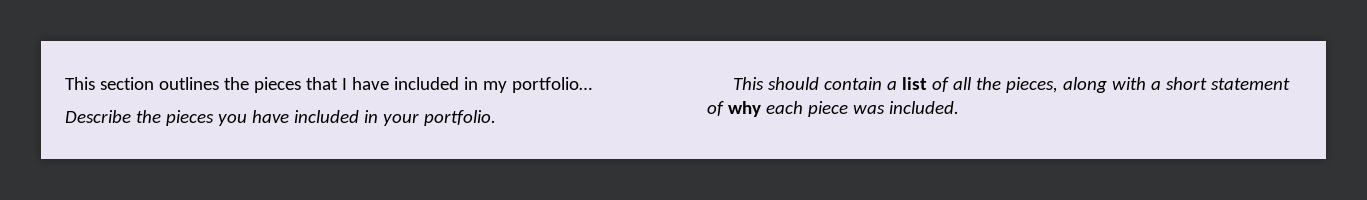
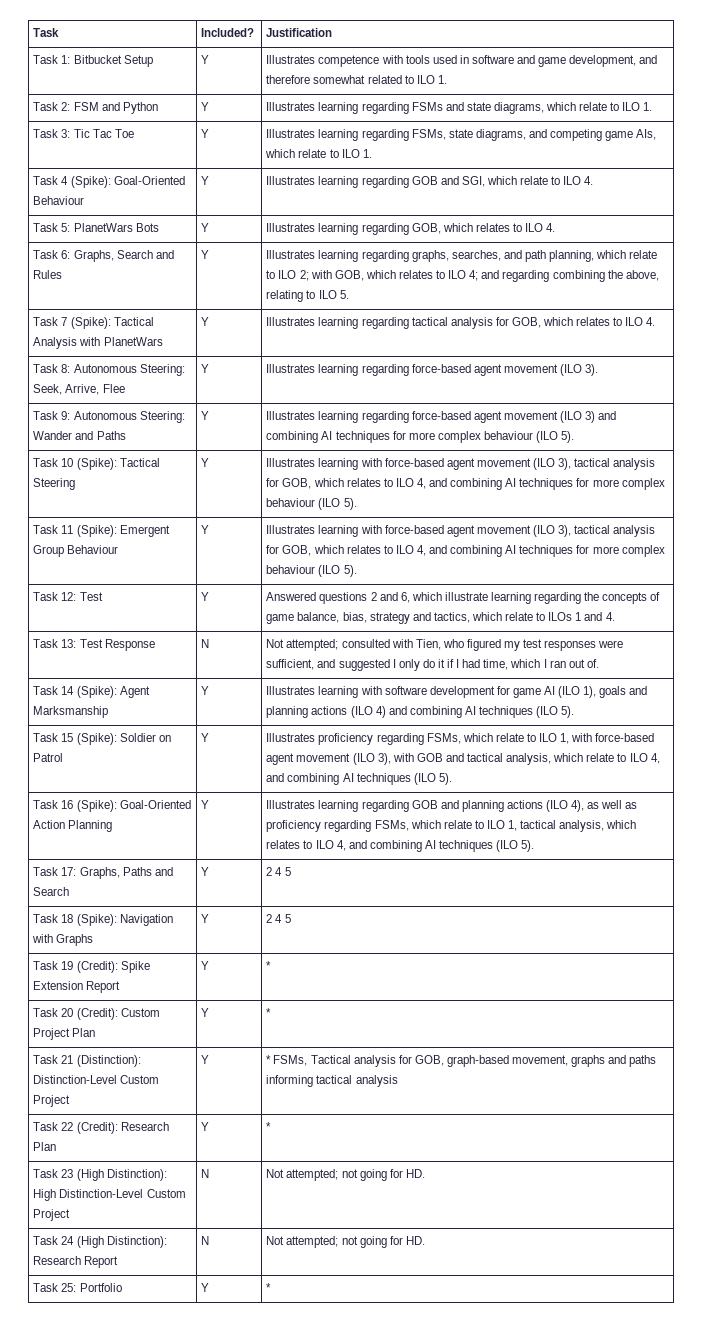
[65,77,592,93] [65,110,496,126] [733,77,1291,93] [707,101,959,117] This section outlines the pieces that I have included in my portfolio… // Describe the pieces you have included in your portfolio. // This should contain a list of all the pieces, along with a short statement of why each piece was included. -> [33,28,60,37] [201,28,255,37] [266,28,333,37] [33,55,153,67] [201,55,210,64] [266,55,658,67] [266,75,447,84] [33,102,158,114] [201,102,210,111] [266,102,653,114] [33,129,134,138] [201,129,210,138] [266,129,657,141] [265,149,372,158] [33,176,185,188] [33,196,85,205] [201,176,210,185] [266,176,594,188] [33,223,159,232] [201,223,210,232] [266,223,556,235] [33,250,174,262] [33,270,63,279] [201,250,210,259] [266,250,658,262] [266,270,659,282] [266,290,349,302] [33,317,154,329] [33,337,163,349] [201,317,210,326] [266,317,656,329] [33,364,185,376] [33,384,125,395] [201,364,210,373] [266,364,599,376] [33,411,185,423] [33,431,126,440] [201,411,210,420] [266,411,617,423] [266,431,575,443] [33,458,160,470] [33,478,76,490] [201,458,210,467] [266,458,656,470] [266,478,665,490] [266,498,357,510] [33,525,170,537] [33,545,119,557] [201,525,210,534] [266,525,656,537] [266,545,665,557] [266,565,357,577] [33,592,103,601] [201,592,210,601] [266,592,661,604] [266,612,615,624] [33,639,155,651] [201,639,210,648] [266,639,624,651] [266,659,599,671] [33,686,150,698] [33,706,109,718] [201,686,210,695] [266,686,648,698] [266,706,575,718] [33,733,171,745] [33,753,64,762] [201,733,210,742] [266,733,655,745] [266,753,660,765] [266,773,452,785] [33,800,191,812] [33,820,113,832] [201,800,210,809] [266,800,638,812] [266,820,637,832] [266,840,535,852] [33,867,173,879] [33,887,70,896] [201,867,210,876] [266,867,291,876] [33,914,173,926] [32,934,94,946] [201,914,210,923] [266,914,291,923] [33,961,150,973] [33,981,121,993] [201,961,210,970] [266,961,272,970] [33,1008,160,1020] [33,1028,96,1040] [201,1008,210,1017] [266,1008,272,1017] [33,1055,141,1067] [33,1075,160,1084] [33,1095,71,1107] [201,1055,210,1064] [266,1055,657,1067] [266,1075,398,1087] [33,1122,169,1134] [33,1142,57,1151] [201,1122,210,1131] [266,1122,272,1131] [33,1169,167,1181] [33,1189,186,1201] [33,1209,71,1221] [201,1169,210,1178] [266,1169,425,1181] [33,1236,167,1248] [33,1256,119,1268] [201,1236,210,1245] [266,1236,425,1248] [33,1283,122,1292] [201,1283,210,1292] [266,1283,272,1292] Task | Included? | Justification // Task 1: Bitbucket Setup | Y | Illustrates competence with tools used in software and game development, and therefore somewhat related to ILO 1. // Task 2: FSM and Python | Y | Illustrates learning regarding FSMs and state diagrams, which relate to ILO 1. // Task 3: Tic Tac Toe | Y | Illustrates learning regarding FSMs, state diagrams, and competing game AIs, which relate to ILO 1. // Task 4 (Spike): Goal-Oriented Behaviour | Y | Illustrates learning regarding GOB and SGI, which relate to ILO 4. // Task 5: PlanetWars Bots | Y | Illustrates learning regarding GOB, which relates to ILO 4. // Task 6: Graphs, Search and Rules | Y | Illustrates learning regarding graphs, searches, and path planning, which relate to ILO 2; with GOB, which relates to ILO 4; and regarding combining the above, relating to ILO 5. // Task 7 (Spike): Tactical Analysis with PlanetWars | Y | Illustrates learning regarding tactical analysis for GOB, which relates to ILO 4. // Task 8: Autonomous Steering: Seek, Arrive, Flee | Y | Illustrates learning regarding force-based agent movement (ILO 3). // Task 9: Autonomous Steering: Wander and Paths | Y | Illustrates learning regarding force-based agent movement (ILO 3) and combining AI techniques for more complex behaviour (ILO 5). // Task 10 (Spike): Tactical Steering | Y | Illustrates learning with force-based agent movement (ILO 3), tactical analysis for GOB, which relates to ILO 4, and combining AI techniques for more complex behaviour (ILO 5). // Task 11 (Spike): Emergent Group Behaviour | Y | Illustrates learning with force-based agent movement (ILO 3), tactical analysis for GOB, which relates to ILO 4, and combining AI techniques for more complex behaviour (ILO 5). // Task 12: Test | Y | Answered questions 2 and 6, which illustrate learning regarding the concepts of game balance, bias, strategy and tactics, which relate to ILOs 1 and 4. // Task 13: Test Response | N | Not attempted; consulted with Tien, who figured my test responses were sufficient, and suggested I only do it if I had time, which I ran out of. // Task 14 (Spike): Agent Marksmanship | Y | Illustrates learning with software development for game AI (ILO 1), goals and planning actions (ILO 4) and combining AI techniques (ILO 5). // Task 15 (Spike): Soldier on Patrol | Y | Illustrates proficiency regarding FSMs, which relate to ILO 1, with force-based agent movement (ILO 3), with GOB and tactical analysis, which relate to ILO 4, and combining AI techniques (ILO 5). // Task 16 (Spike): Goal-Oriented Action Planning | Y | Illustrates learning regarding GOB and planning actions (ILO 4), as well as proficiency regarding FSMs, which relate to ILO 1, tactical analysis, which relates to ILO 4, and combining AI techniques (ILO 5). // Task 17: Graphs, Paths and Search | Y | 2 4 5 // Task 18 (Spike): Navigation with Graphs | Y | 2 4 5 // Task 19 (Credit): Spike Extension Report | Y | * // Task 20 (Credit): Custom Project Plan | Y | * // Task 21 (Distinction): Distinction-Level Custom Project | Y | * FSMs, Tactical analysis for GOB, graph-based movement, graphs and paths informing tactical analysis // Task 22 (Credit): Research Plan | Y | * // Task 23 (High Distinction): High Distinction-Level Custom Project | N | Not attempted; not going for HD. // Task 24 (High Distinction): Research Report | N | Not attempted; not going for HD. // Task 25: Portfolio | Y | *

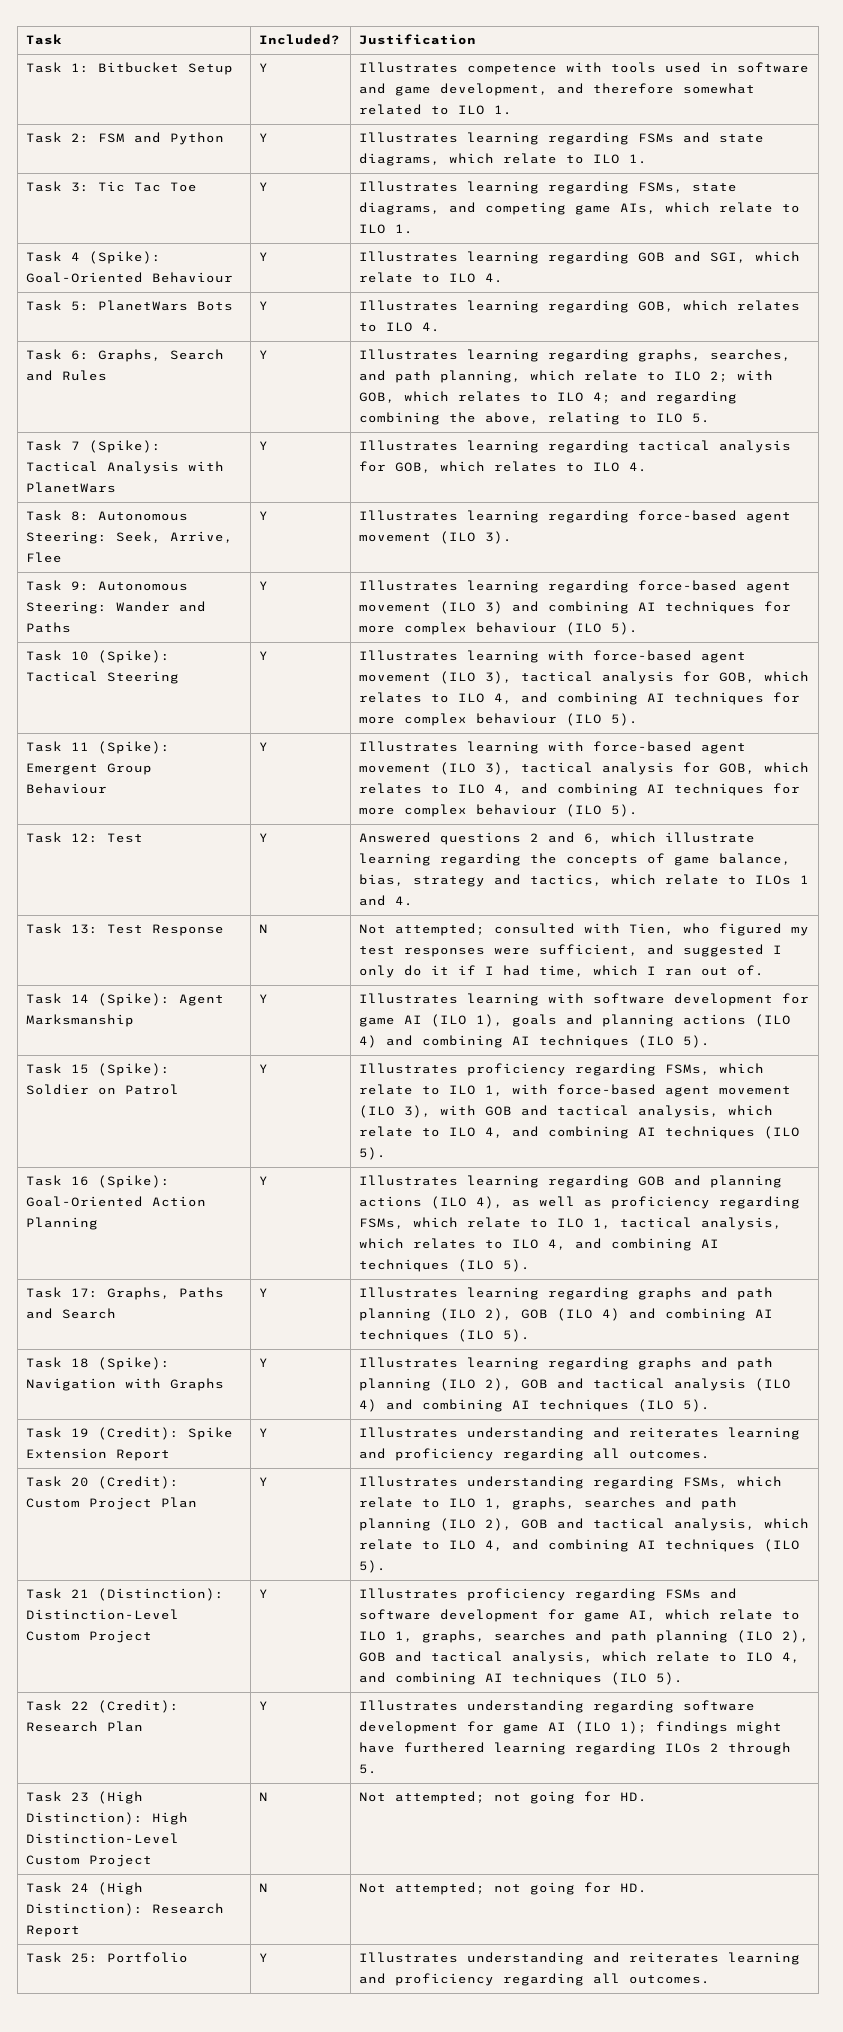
[266,867,291,876] 2 4 5 -> [359,1287,774,1300] [359,1308,774,1321] [359,1329,531,1342] Illustrates learning regarding graphs and path planning (ILO 2), GOB (ILO 4) and combining AI techniques (ILO 5).
[266,914,291,923] 2 4 5 -> [359,1357,774,1370] [359,1378,792,1391] [359,1399,711,1412] Illustrates learning regarding graphs and path planning (ILO 2), GOB and tactical analysis (ILO 4) and combining AI techniques (ILO 5).
[266,961,272,970] * -> [359,1427,801,1440] [359,1448,711,1461] Illustrates understanding and reiterates learning and proficiency regarding all outcomes.
[266,1008,272,1017] * -> [359,1476,783,1489] [359,1497,738,1510] [359,1518,810,1531] [359,1539,801,1552] [359,1560,387,1573] Illustrates understanding regarding FSMs, which relate to ILO 1, graphs, searches and path planning (ILO 2), GOB and tactical analysis, which relate to ILO 4, and combining AI techniques (ILO 5).
[266,1055,657,1067] [266,1075,398,1087] * FSMs, Tactical analysis for GOB, graph-based movement, graphs and paths informing tactical analysis -> [359,1588,738,1601] [359,1609,801,1622] [359,1630,810,1643] [359,1651,801,1664] [359,1672,684,1685] Illustrates proficiency regarding FSMs and software development for game AI, which relate to ILO 1, graphs, searches and path planning (ILO 2), GOB and tactical analysis, which relate to ILO 4, and combining AI techniques (ILO 5).
[266,1122,272,1131] * -> [359,1700,756,1713] [359,1721,783,1734] [359,1742,792,1755] [359,1764,378,1774] Illustrates understanding regarding software development for game AI (ILO 1); findings might have furthered learning regarding ILOs 2 through 5.
[266,1283,272,1292] * -> [359,1952,801,1965] [359,1973,711,1986] Illustrates understanding and reiterates learning and proficiency regarding all outcomes.

